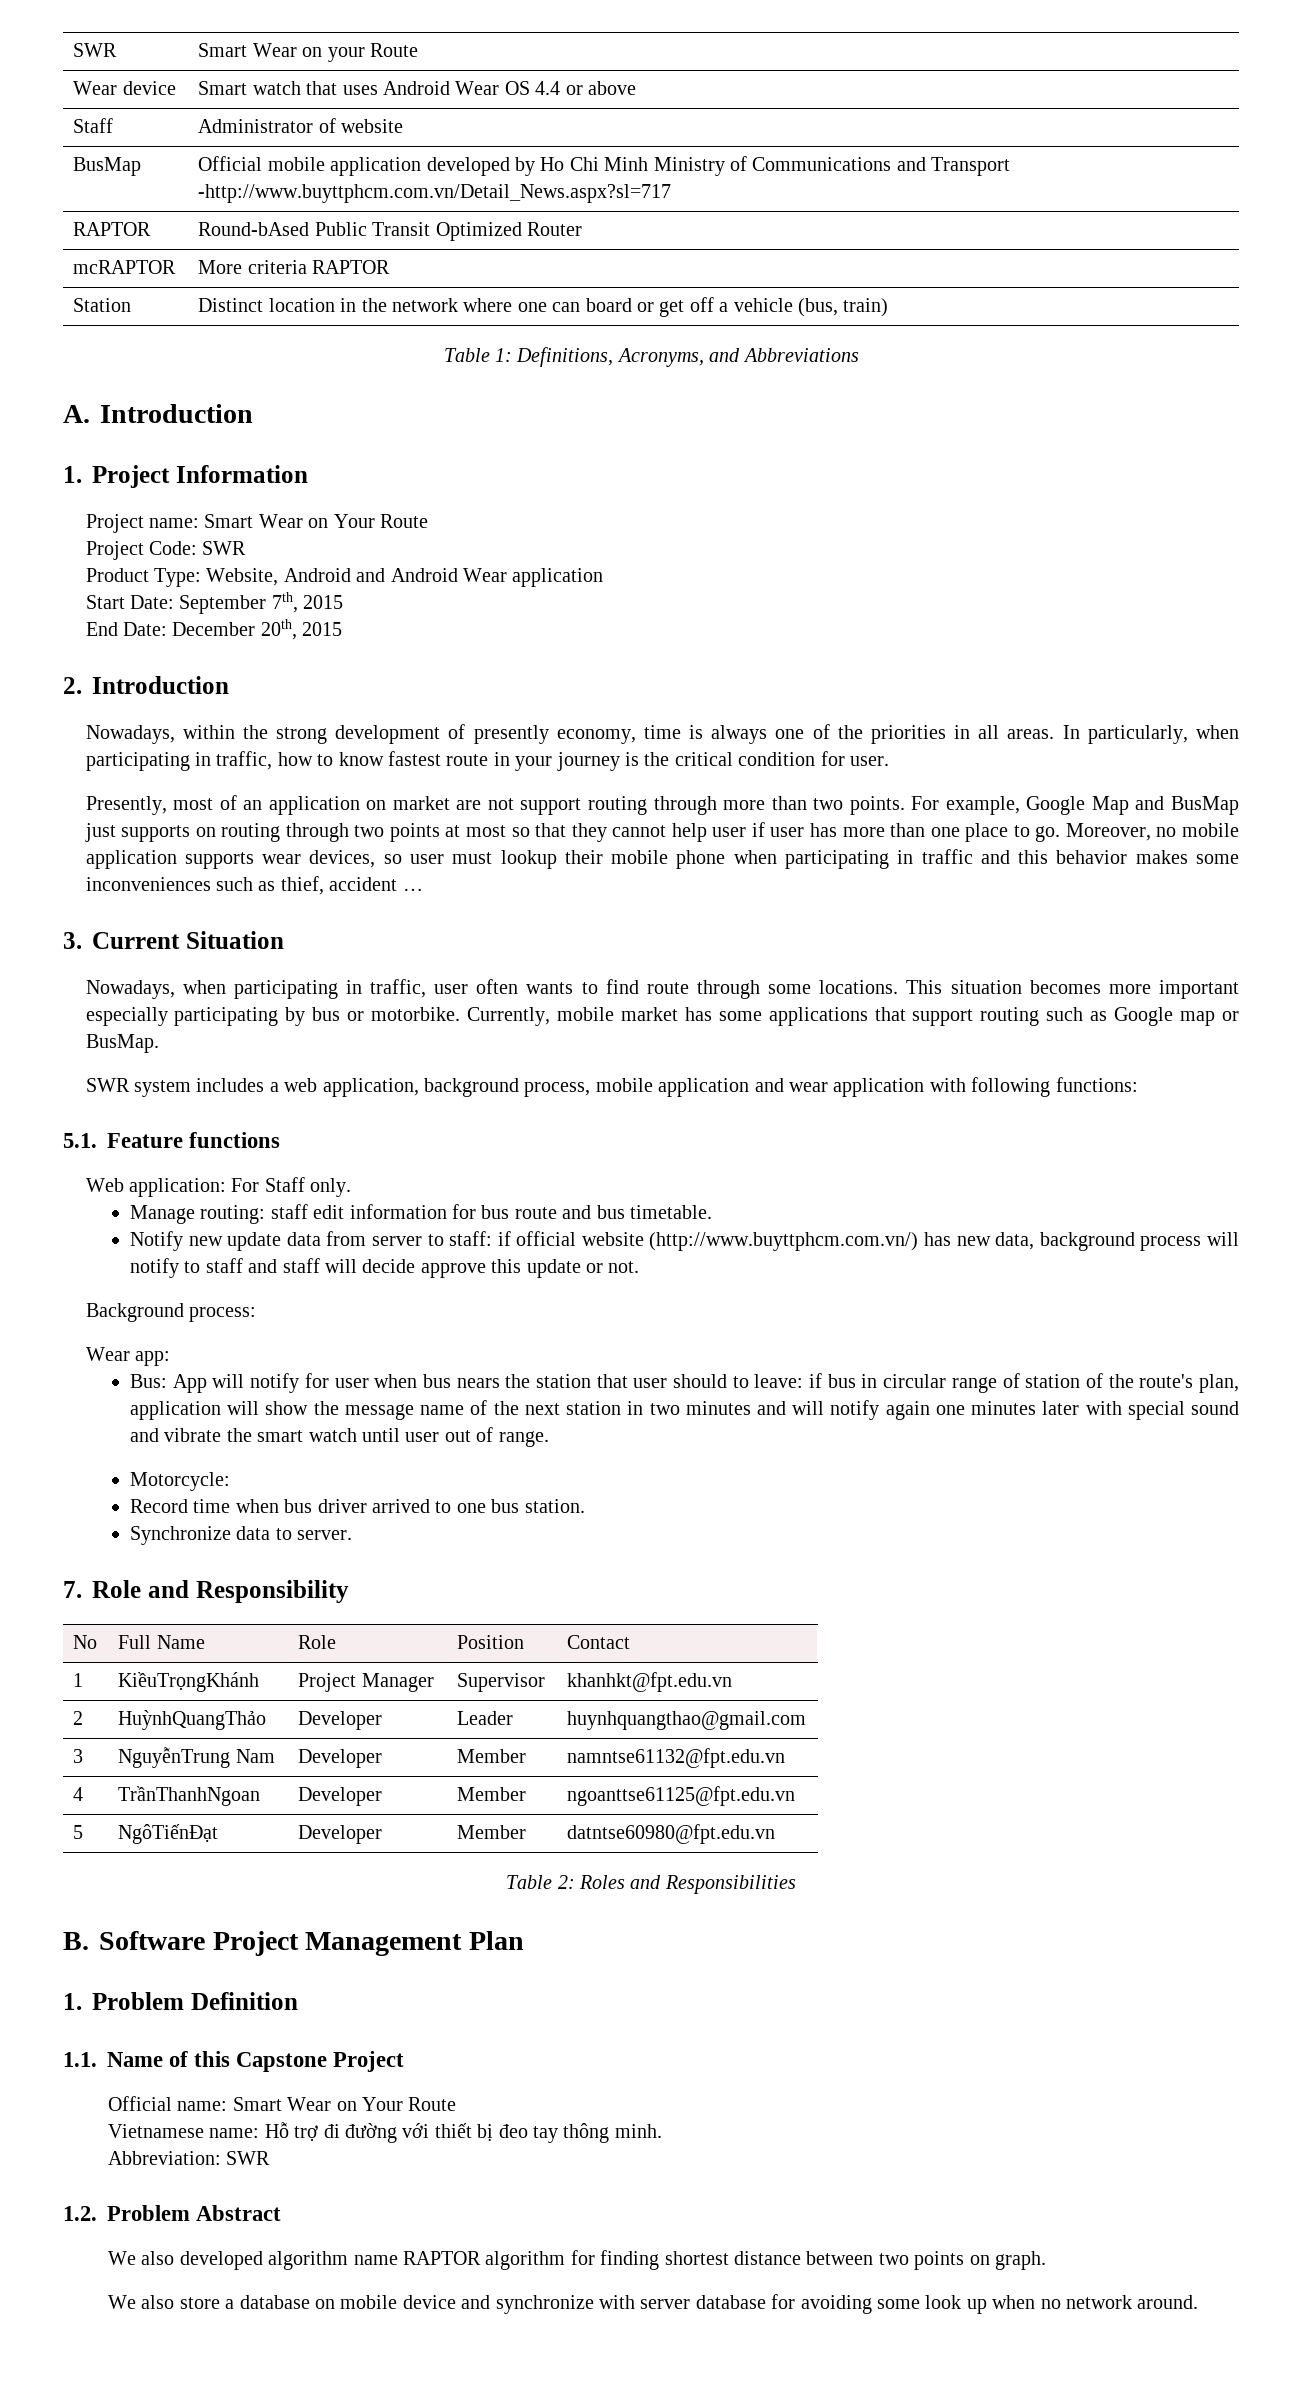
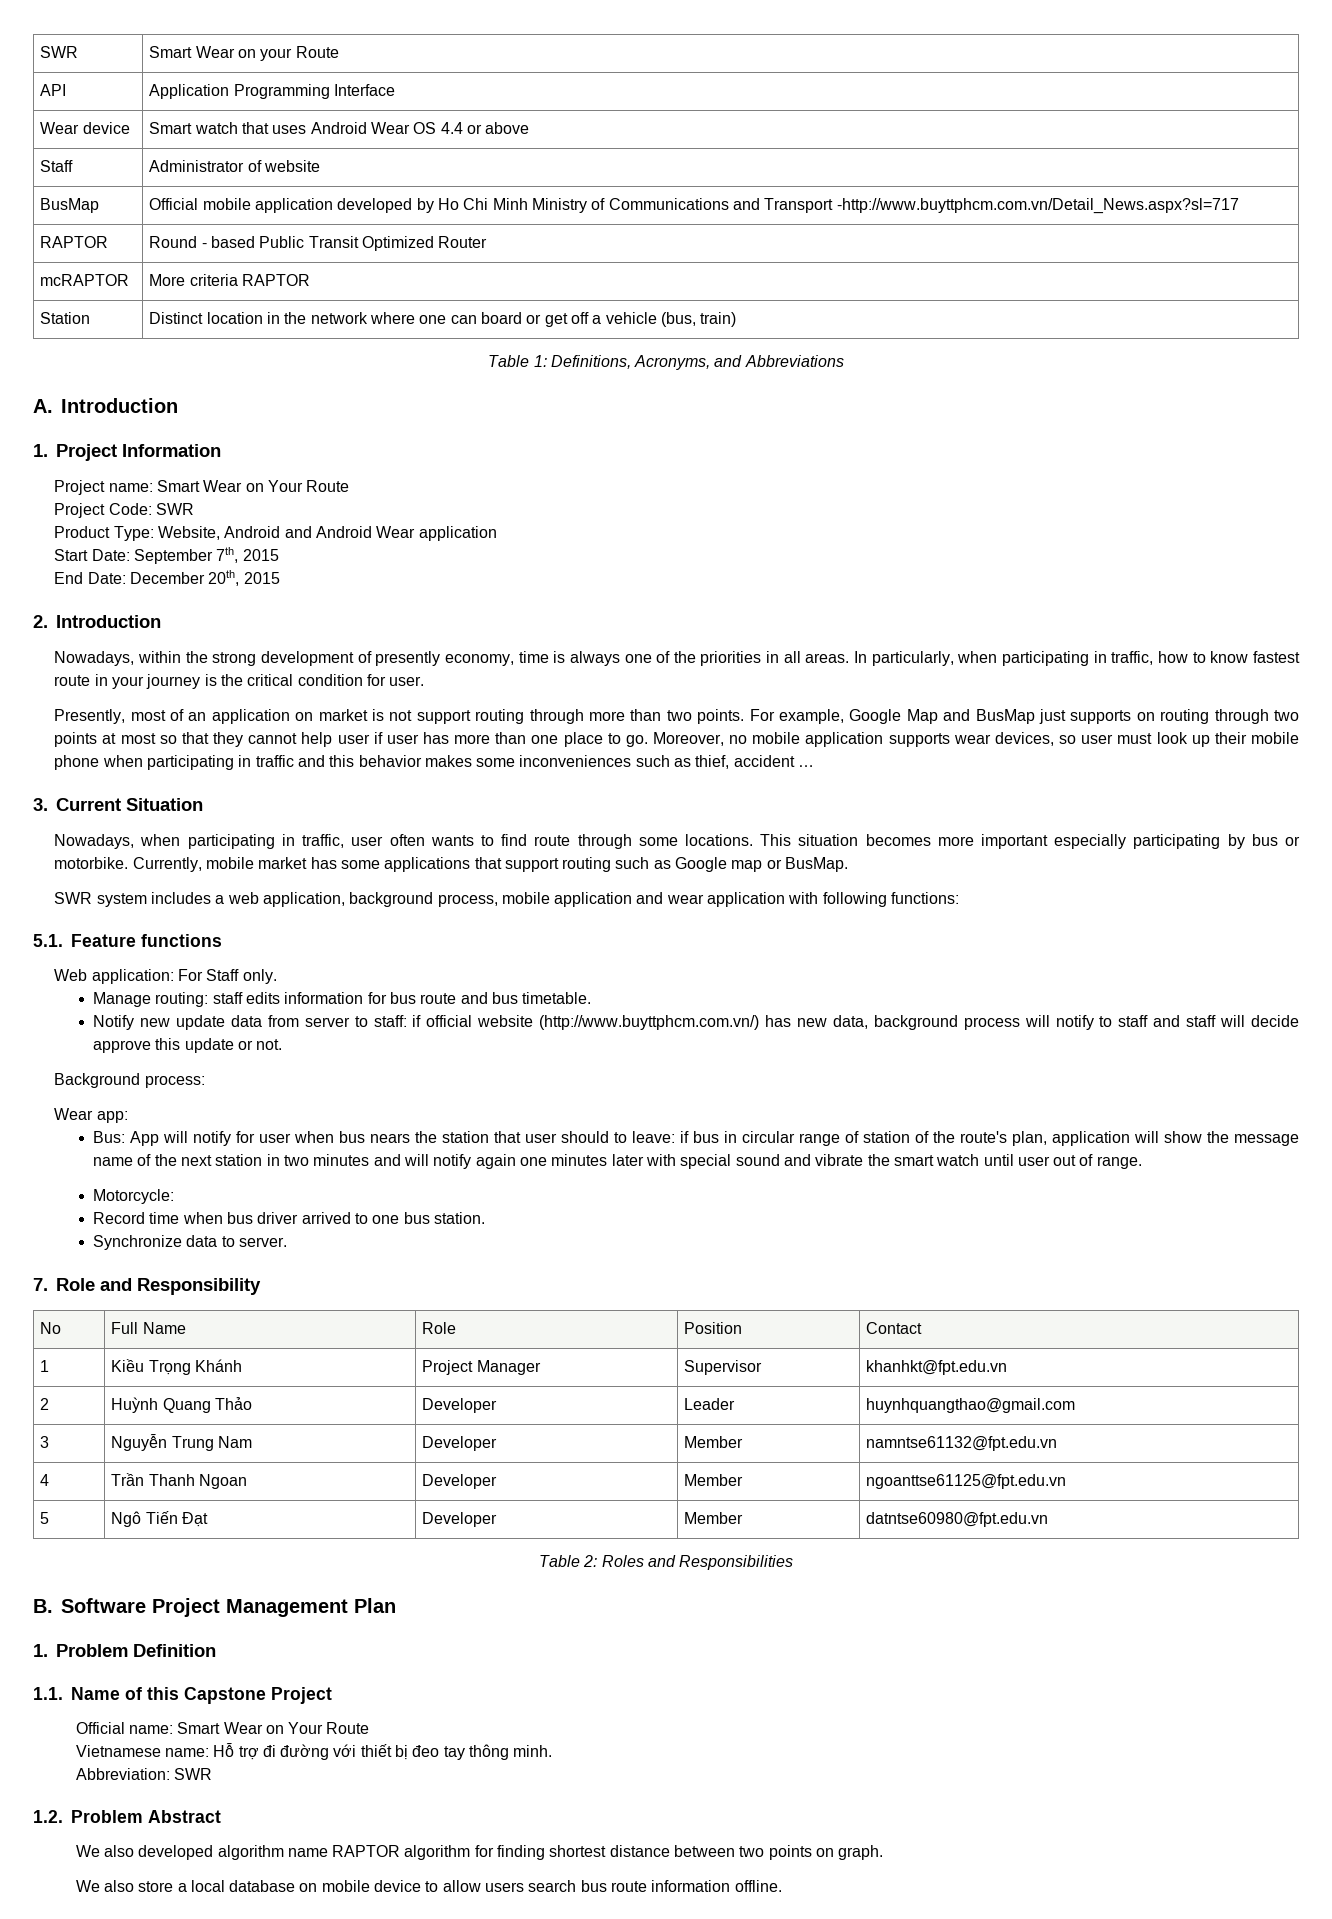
(418, 50) none -> [40,84,67,96] [149,84,396,99] // API | Application Programming Interface
[198,222,310,236] Round-bAsed -> [149,236,256,248] Round - based
[456,800,482,810] are -> [372,709,385,721] is
[500,850,557,869] lookup -> [1156,732,1210,747] look up
[313,1205,345,1219] edit -> [246,992,281,1004] edits
[118,1672,260,1692] KiềuTrọngKhánh -> [111,1359,243,1375] Kiều Trọng Khánh
[118,1710,267,1730] HuỳnhQuangThảo -> [111,1397,253,1413] Huỳnh Quang Thảo
[118,1747,231,1768] NguyễnTrung -> [111,1434,214,1451] Nguyễn Trung
[118,1786,261,1806] TrầnThanhNgoan -> [111,1473,248,1489] Trần Thanh Ngoan
[118,1824,219,1844] NgôTiếnĐạt -> [111,1511,209,1527] Ngô Tiến Đạt
(235, 2304) none -> [190,1880,225,1892] local
[461,2294,1199,2314] and synchronize with server database for avoiding some look up when no network around. -> [425,1880,782,1892] to allow users search bus route information offline.

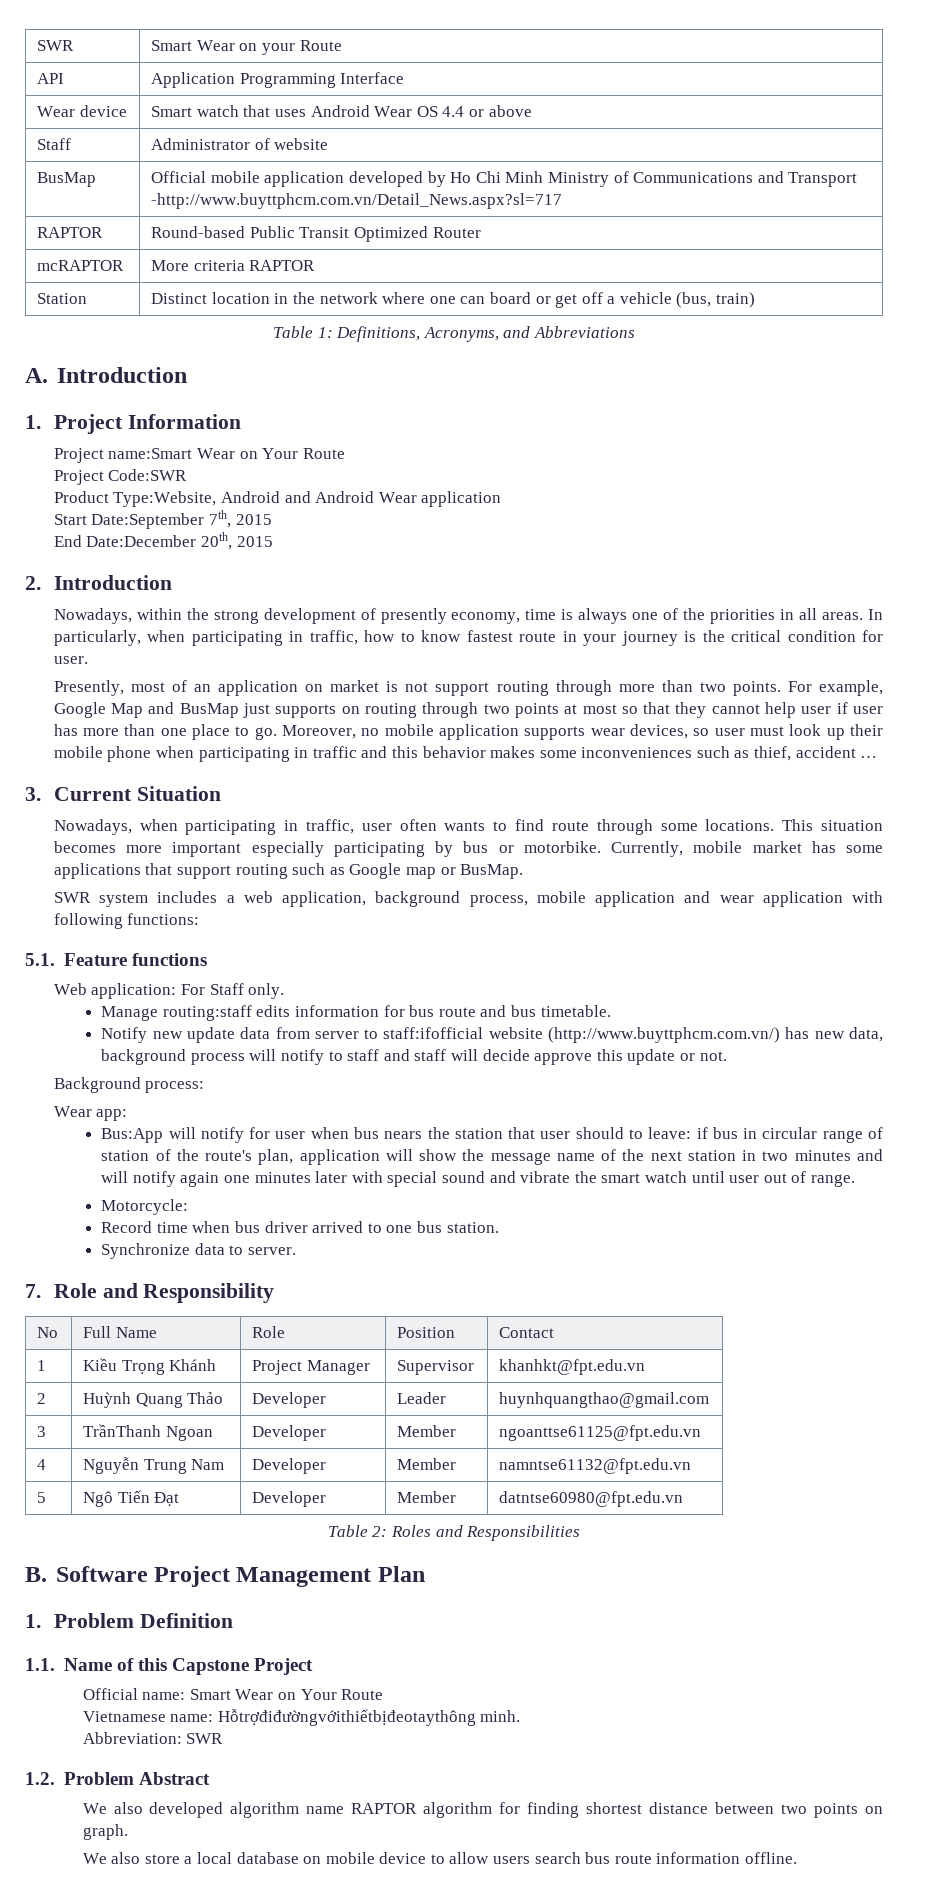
[149,236,256,248] Round - based -> [151,226,246,238] Round-based
[108,480,200,492] name: Smart -> [108,448,193,459] name:Smart
[108,503,194,515] Code: SWR -> [108,469,188,481] Code:SWR
[113,526,220,541] Type: Website, -> [113,491,217,507] Type:Website,
[91,549,213,564] Date: September -> [91,513,205,529] Date:September
[87,572,205,584] Date: December -> [86,535,197,547] Date:December
[155,992,243,1007] routing: staff -> [162,1005,252,1021] routing:staff
[373,1015,473,1027] staff: if official -> [383,1027,484,1039] staff:ifofficial
[93,1131,160,1146] Bus: App -> [101,1128,164,1143] Bus:App
(50, 1442) none -> [83,1424,213,1441] [252,1425,327,1441] [397,1425,457,1437] [499,1425,702,1441] [37,1459,47,1470] | TrầnThanh Ngoan | Developer | Member | ngoanttse61125@fpt.edu.vn // 4
[40,1474,50,1486] [111,1473,248,1489] [422,1474,498,1489] [684,1474,744,1486] [866,1474,1067,1489] // 4 | Trần Thanh Ngoan | Developer | Member | ngoanttse61125@fpt.edu.vn -> (692, 1466) none
[213,1743,510,1760] Hỗ trợ đi đường với thiết bị đeo tay thông -> [217,1709,476,1726] Hỗtrợđiđườngvớithiếtbịđeotaythông

